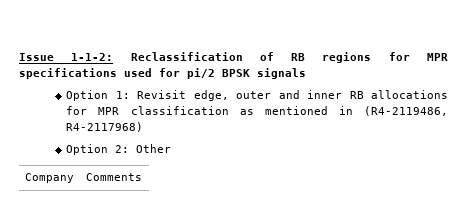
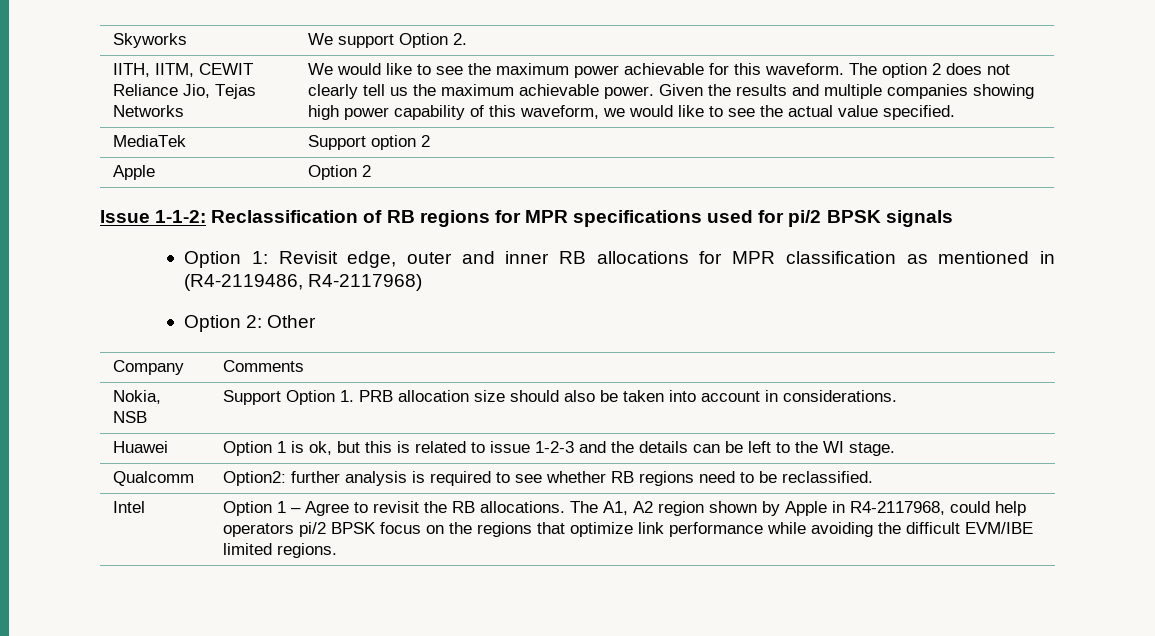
(19, 57) none -> [112,33,187,48] [307,33,467,48] [112,63,253,77] [112,84,256,99] [112,105,184,117] [307,63,1010,78] [307,84,1034,99] [307,105,955,120] [112,135,186,147] [307,135,430,150] [112,165,155,180] [307,165,371,180] Skyworks | We support Option 2. // IITH, IITM, CEWIT Reliance Jio, Tejas Networks | We would like to see the maximum power achievable for this waveform. The option 2 does not clearly tell us the maximum achievable power. Given the results and multiple companies showing high power capability of this waveform, we would like to see the actual value specified. // MediaTek | Support option 2 // Apple | Option 2 //
(142, 177) none -> [112,390,161,404] [112,411,147,423] [222,390,897,405] [112,441,168,453] [222,441,895,456] [112,471,194,486] [222,471,873,486] [112,501,145,513] [222,501,1026,516] [222,522,1033,537] [222,543,337,558] // Nokia, NSB | Support Option 1. PRB allocation size should also be taken into account in considerations. // Huawei | Option 1 is ok, but this is related to issue 1-2-3 and the details can be left to the WI stage. // Qualcomm | Option2: further analysis is required to see whether RB regions need to be reclassified. // Intel | Option 1 – Agree to revisit the RB allocations. The A1, A2 region shown by Apple in R4-2117968, could help operators pi/2 BPSK focus on the regions that optimize link performance while avoiding the difficult EVM/IBE limited regions.

